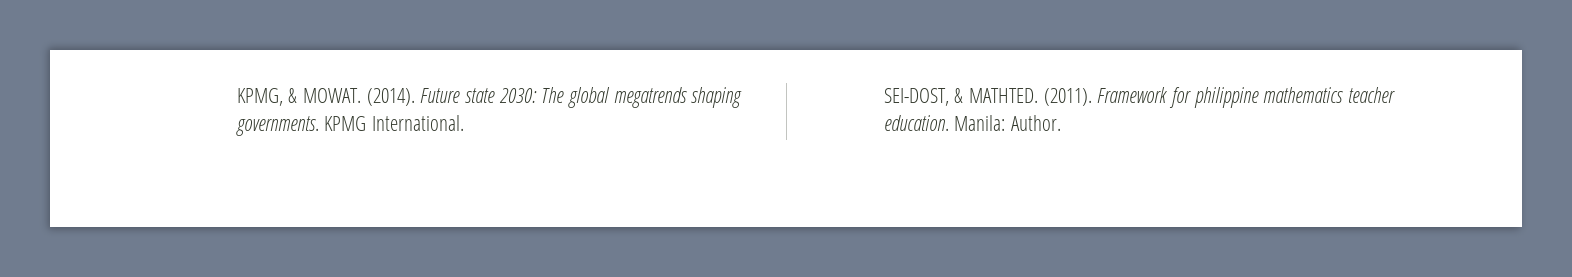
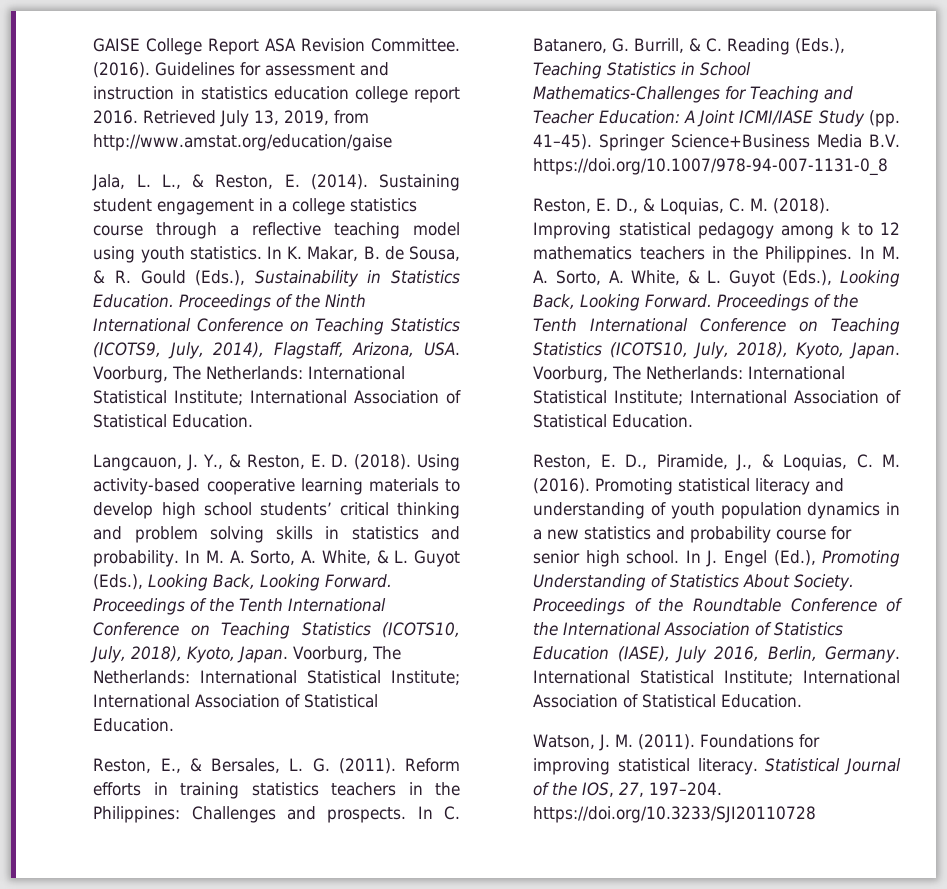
[236,87,743,108] [235,115,465,136] [883,87,1396,108] [883,115,1062,131] KPMG, & MOWAT. (2014). Future state 2030: The global megatrends shaping governments. KPMG International. // SEI-DOST, & MATHTED. (2011). Framework for philippine mathematics teacher education. Manila: Author. -> [93,38,460,55] [93,62,390,78] [93,86,460,103] [93,110,370,127] [93,134,393,151] [92,174,460,191] [93,198,418,215] [93,222,460,239] [93,246,460,263] [93,270,460,287] [93,294,367,311] [93,318,460,335] [93,342,460,359] [93,366,406,383] [93,390,461,405] [93,414,254,428] [93,454,460,471] [93,478,460,495] [93,502,460,519] [93,526,460,543] [93,550,460,567] [93,574,393,591] [93,598,387,615] [93,622,460,639] [90,646,402,663] [93,670,460,685] [93,694,379,708] [93,718,175,732] [93,758,460,774] [93,782,460,799] [93,806,461,823] [533,38,846,55] [533,62,752,79] [533,86,854,103] [533,110,900,127] [533,134,901,151] [533,158,889,176] [533,198,831,215] [533,222,900,239] [533,246,900,263] [533,270,900,287] [533,294,859,311] [533,318,901,335] [533,342,900,359] [533,366,846,383] [533,390,901,405] [533,414,694,428] [533,454,900,471] [533,478,845,495] [533,502,900,519] [533,526,853,543] [533,550,900,567] [533,574,855,591] [533,598,903,615] [533,622,844,636] [533,646,900,663] [533,670,900,685] [533,694,803,708] [533,734,821,751] [533,758,901,775] [533,782,723,797] [533,806,817,823] GAISE College Report ASA Revision Committee. (2016). Guidelines for assessment and instruction in statistics education college report 2016. Retrieved July 13, 2019, from http://www.amstat.org/education/gaise // Jala, L. L., & Reston, E. (2014). Sustaining student engagement in a college statistics course through a reflective teaching model using youth statistics. In K. Makar, B. de Sousa, & R. Gould (Eds.), Sustainability in Statistics Education. Proceedings of the Ninth International Conference on Teaching Statistics (ICOTS9, July, 2014), Flagstaff, Arizona, USA. Voorburg, The Netherlands: International Statistical Institute; International Association of Statistical Education. // Langcauon, J. Y., & Reston, E. D. (2018). Using activity-based cooperative learning materials to develop high school students’ critical thinking and problem solving skills in statistics and probability. In M. A. Sorto, A. White, & L. Guyot (Eds.), Looking Back, Looking Forward. Proceedings of the Tenth International Conference on Teaching Statistics (ICOTS10, July, 2018), Kyoto, Japan. Voorburg, The Netherlands: International Statistical Institute; International Association of Statistical Education. // Reston, E., & Bersales, L. G. (2011). Reform efforts in training statistics teachers in the Philippines: Challenges and prospects. In C. Batanero, G. Burrill, & C. Reading (Eds.), Teaching Statistics in School Mathematics-Challenges for Teaching and Teacher Education: A Joint ICMI/IASE Study (pp. 41–45). Springer Science+Business Media B.V. https://doi.org/10.1007/978-94-007-1131-0_8 // Reston, E. D., & Loquias, C. M. (2018). Improving statistical pedagogy among k to 12 mathematics teachers in the Philippines. In M. A. Sorto, A. White, & L. Guyot (Eds.), Looking Back, Looking Forward. Proceedings of the Tenth International Conference on Teaching Statistics (ICOTS10, July, 2018), Kyoto, Japan. Voorburg, The Netherlands: International Statistical Institute; International Association of Statistical Education. // Reston, E. D., Piramide, J., & Loquias, C. M. (2016). Promoting statistical literacy and understanding of youth population dynamics in a new statistics and probability course for senior high school. In J. Engel (Ed.), Promoting Understanding of Statistics About Society. Proceedings of the Roundtable Conference of the International Association of Statistics Education (IASE), July 2016, Berlin, Germany. International Statistical Institute; International Association of Statistical Education. // Watson, J. M. (2011). Foundations for improving statistical literacy. Statistical Journal of the IOS, 27, 197–204. https://doi.org/10.3233/SJI20110728

